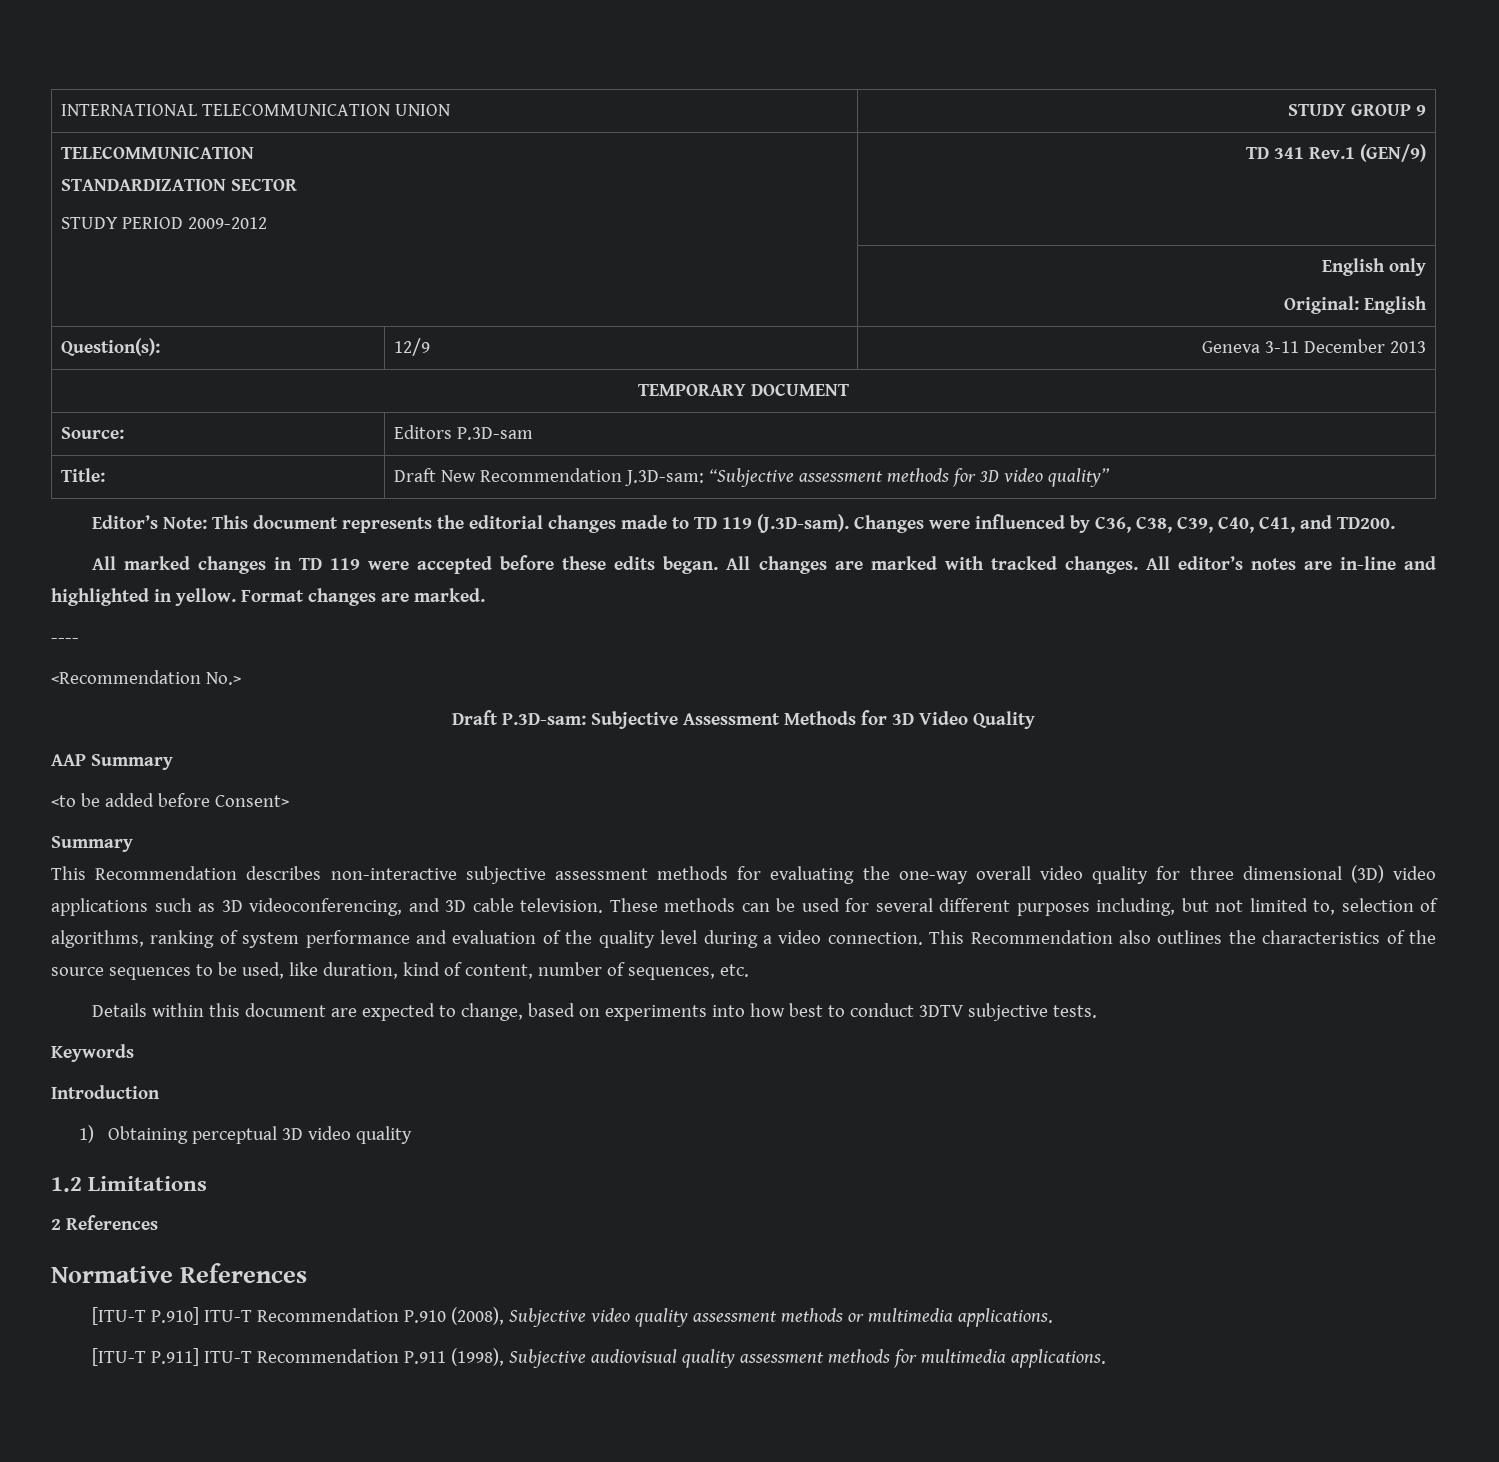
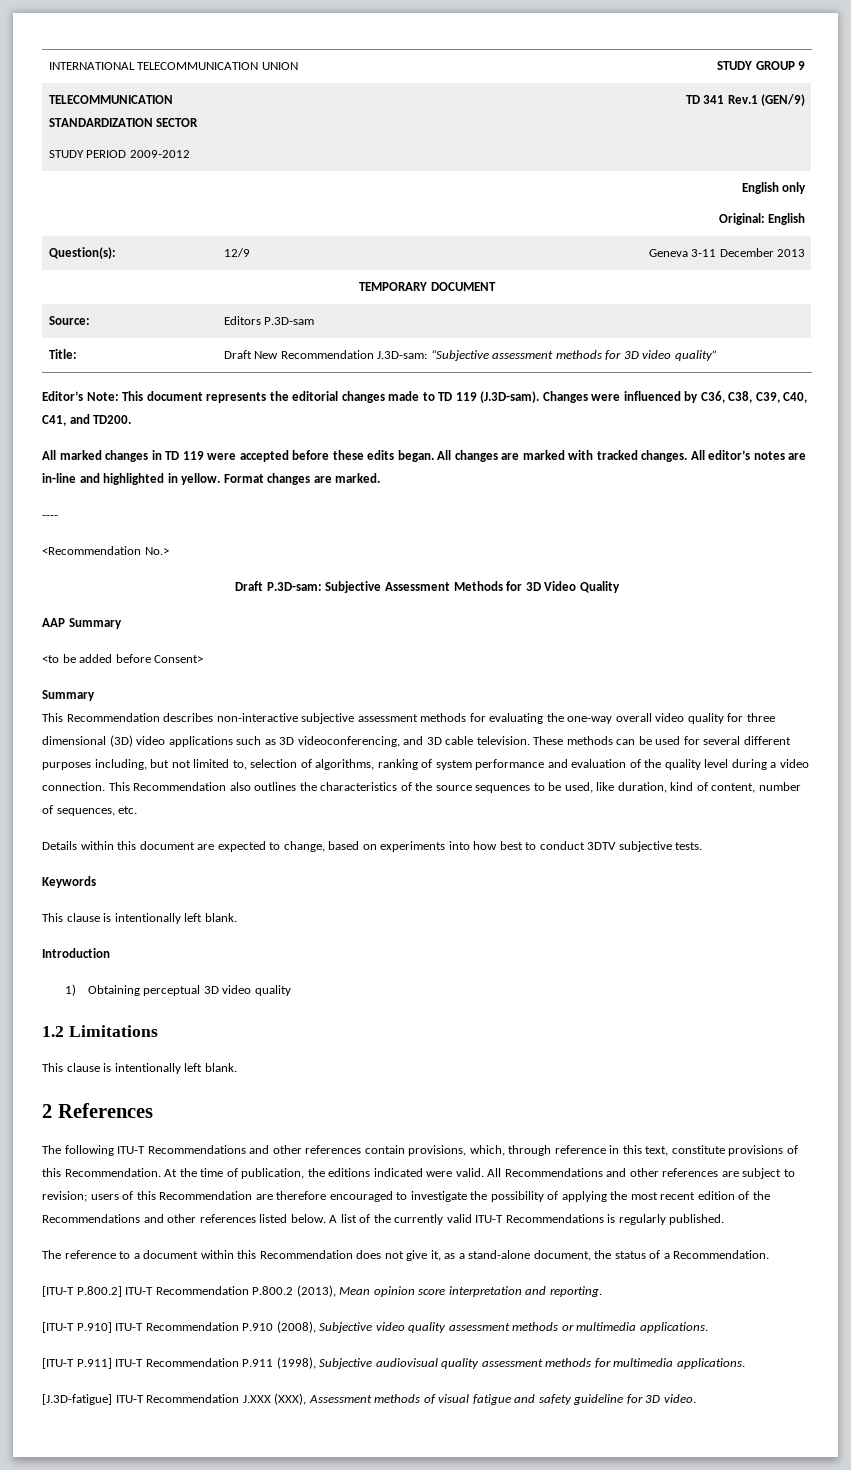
(134, 1053) none -> [42,913,237,924] // This clause is intentionally left blank.
[51,1215,158,1230] [51,1263,308,1283] 2 References // Normative References -> [42,1063,237,1074] [42,1103,153,1118] [42,1145,798,1156] [42,1168,795,1179] [42,1191,770,1202] [42,1214,725,1225] [42,1250,770,1261] [42,1285,602,1297] This clause is intentionally left blank. // 2 References // The following ITU-T Recommendations and other references contain provisions, which, through reference in this text, constitute provisions of this Recommendation. At the time of publication, the editions indicated were valid. All Recommendations and other references are subject to revision; users of this Recommendation are therefore encouraged to investigate the possibility of applying the most recent edition of the Recommendations and other references listed below. A list of the currently valid ITU-T Recommendations is regularly published. // The reference to a document within this Recommendation does not give it, as a stand-alone document, the status of a Recommendation. // [ITU-T P.800.2] ITU-T Recommendation P.800.2 (2013), Mean opinion score interpretation and reporting.
(1106, 1358) none -> [42,1393,696,1405] // [J.3D-fatigue] ITU-T Recommendation J.XXX (XXX), Assessment methods of visual fatigue and safety guideline for 3D video.

